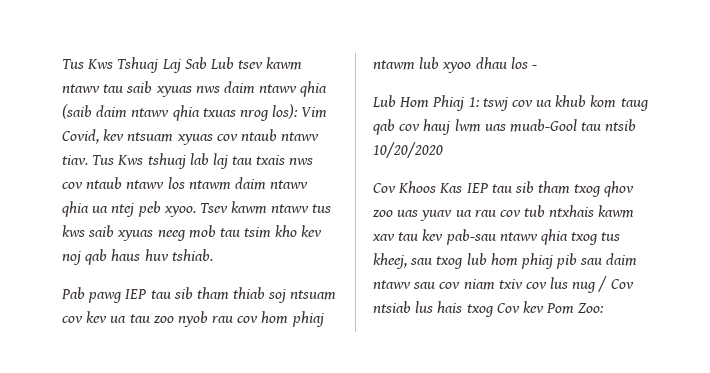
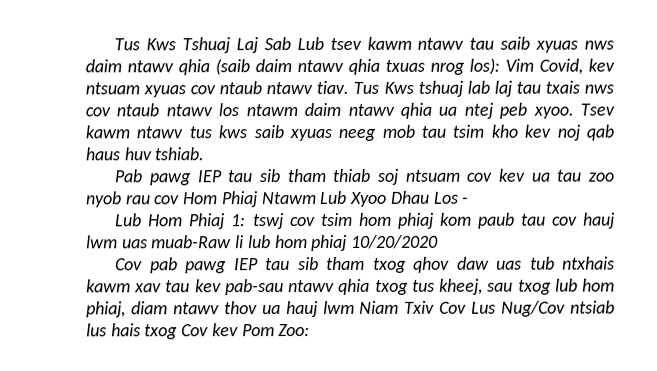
[261,311,324,327] [373,57,528,73] hom phiaj ntawm lub xyoo dhau los -> [183,190,459,208] Hom Phiaj Ntawm Lub Xyoo Dhau Los
[536,95,649,111] [373,119,637,135] ua khub kom taug qab cov hauj lwm uas muab-Gool tau ntsib -> [320,212,616,229] [86,234,348,252] tsim hom phiaj kom paub tau cov hauj lwm uas muab-Raw li lub hom phiaj
[398,181,463,193] Khoos Kas -> [149,257,228,274] pab pawg
[372,210,521,221] zoo uas yuav ua rau cov -> [456,256,523,270] daw uas
[520,253,638,269] [373,276,634,293] phiaj pib sau daim ntawv sau cov niam txiv cov lus nug / Cov -> [86,300,567,318] phiaj, diam ntawv thov ua hauj lwm Niam Txiv Cov Lus Nug/Cov

